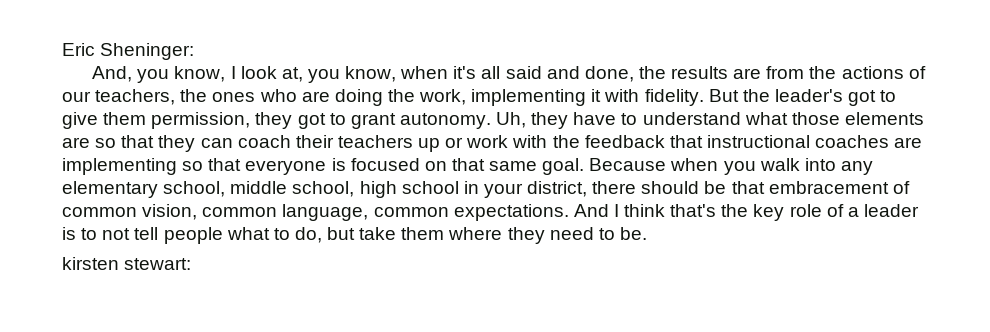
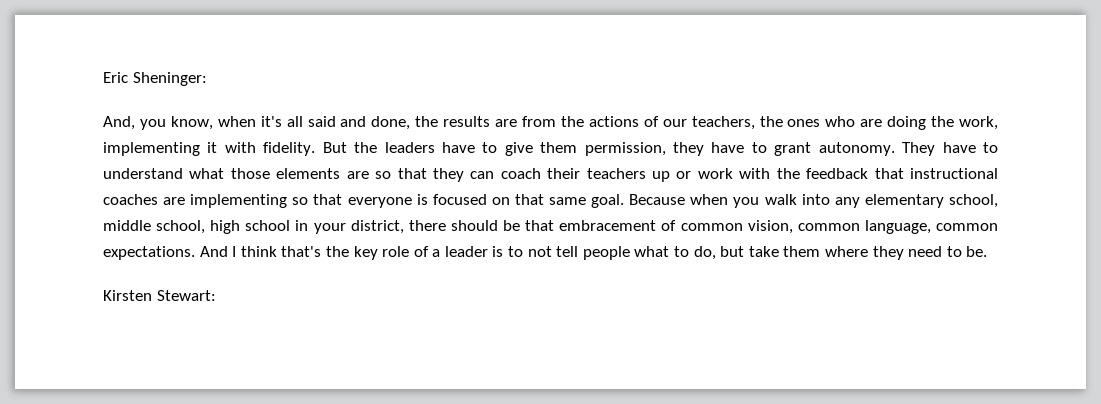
[230,66,397,83] I look at, you know, -> (213, 123) none
[774,89,877,106] leader's got -> [384,142,475,153] leaders have
[297,113,326,129] got -> [711,142,745,153] have
[496,112,569,129] Uh, they -> [902,142,936,156] They
[62,257,192,270] kirsten stewart: -> [103,290,216,301] Kirsten Stewart:

